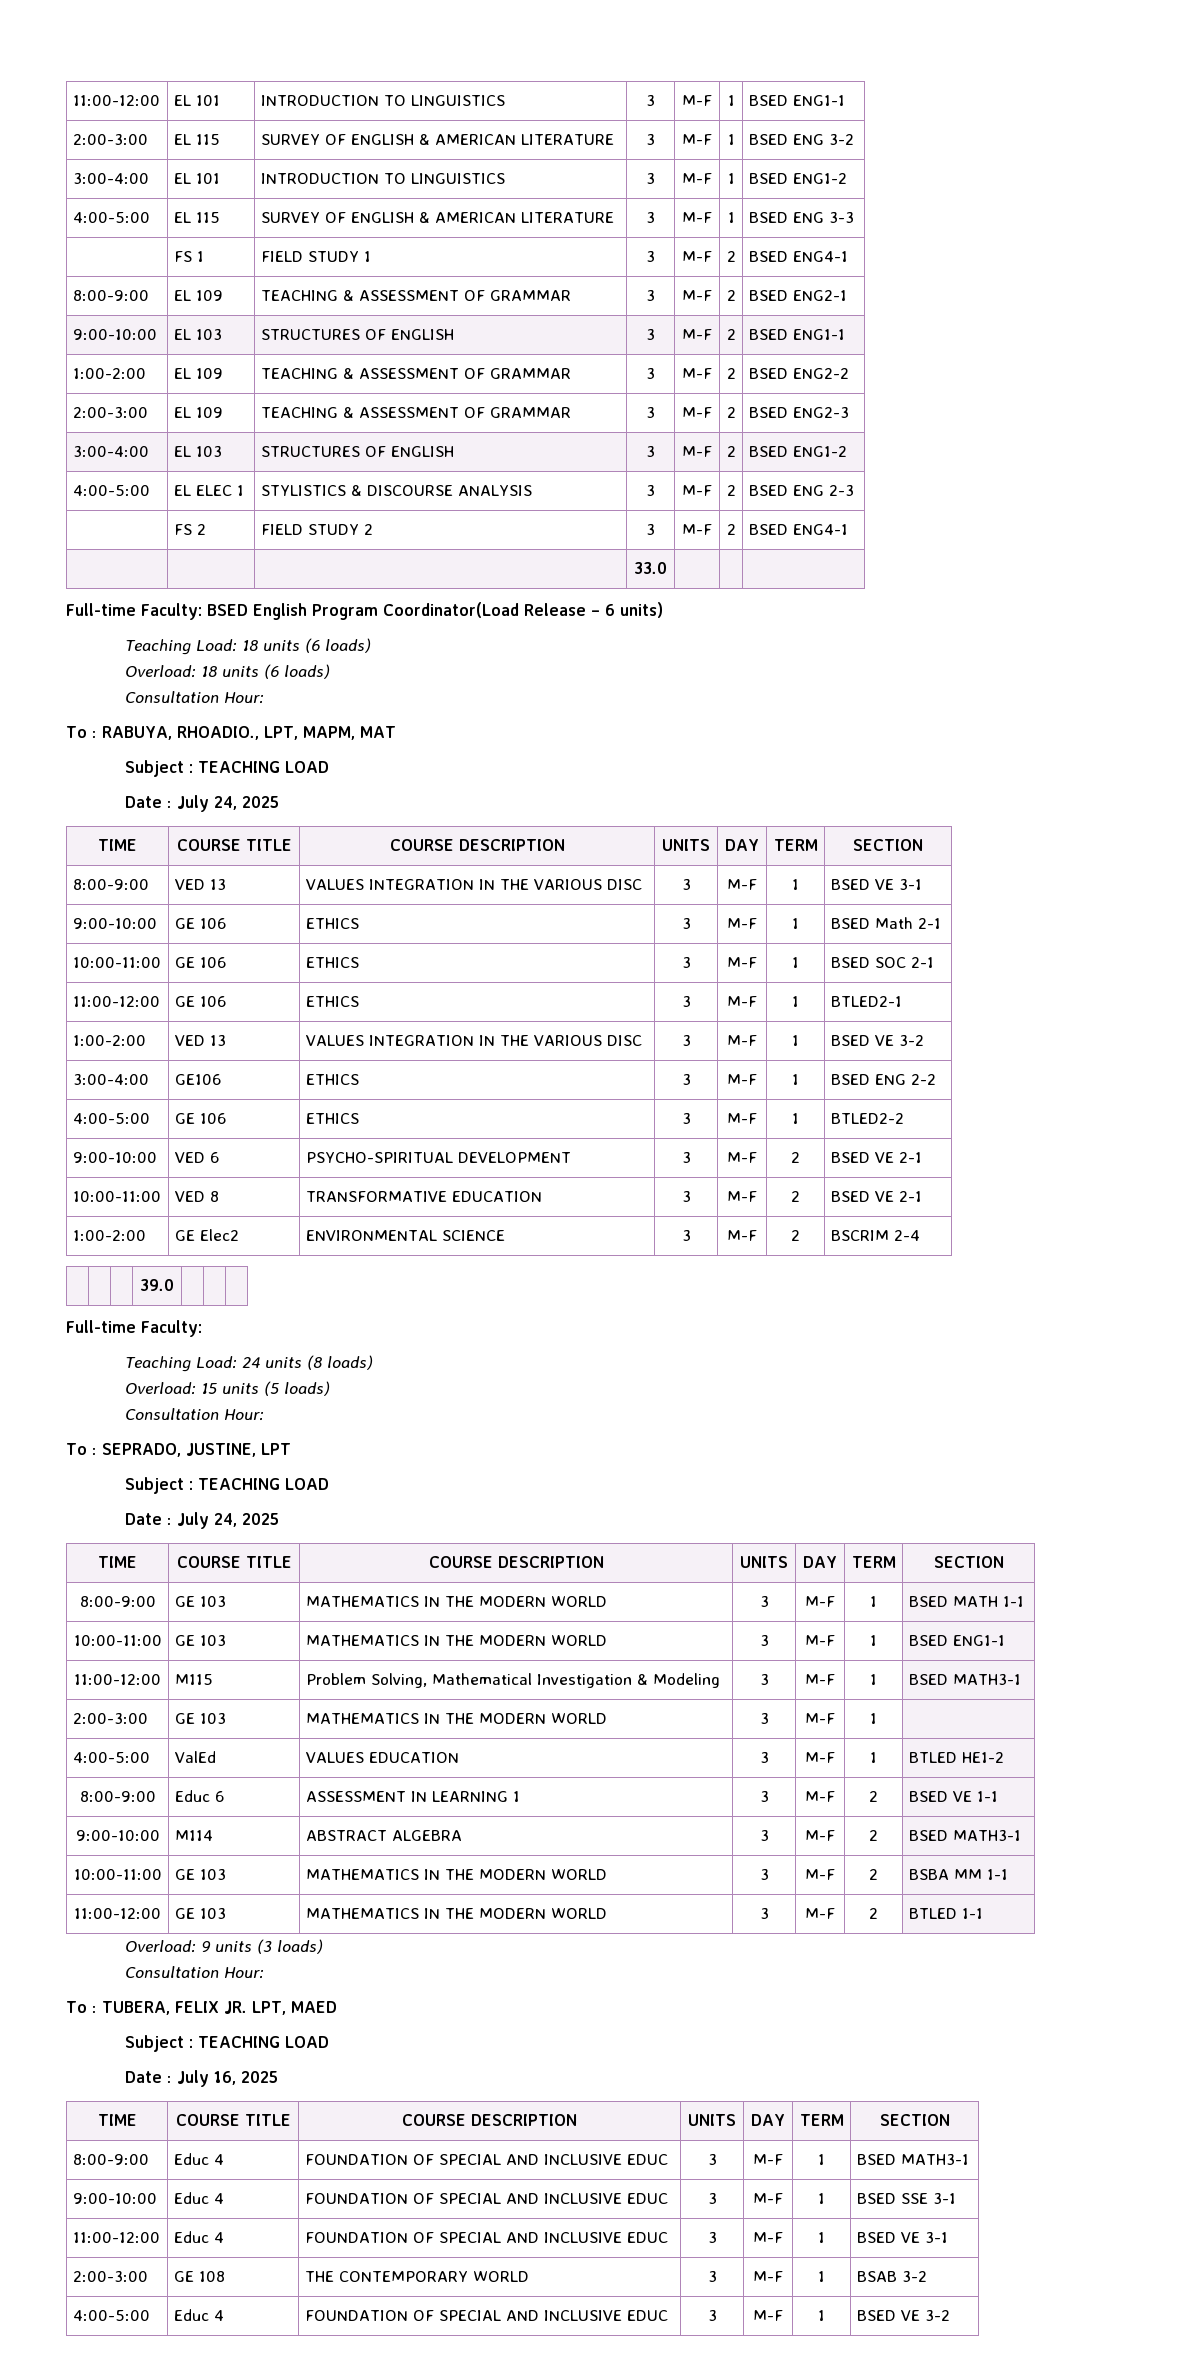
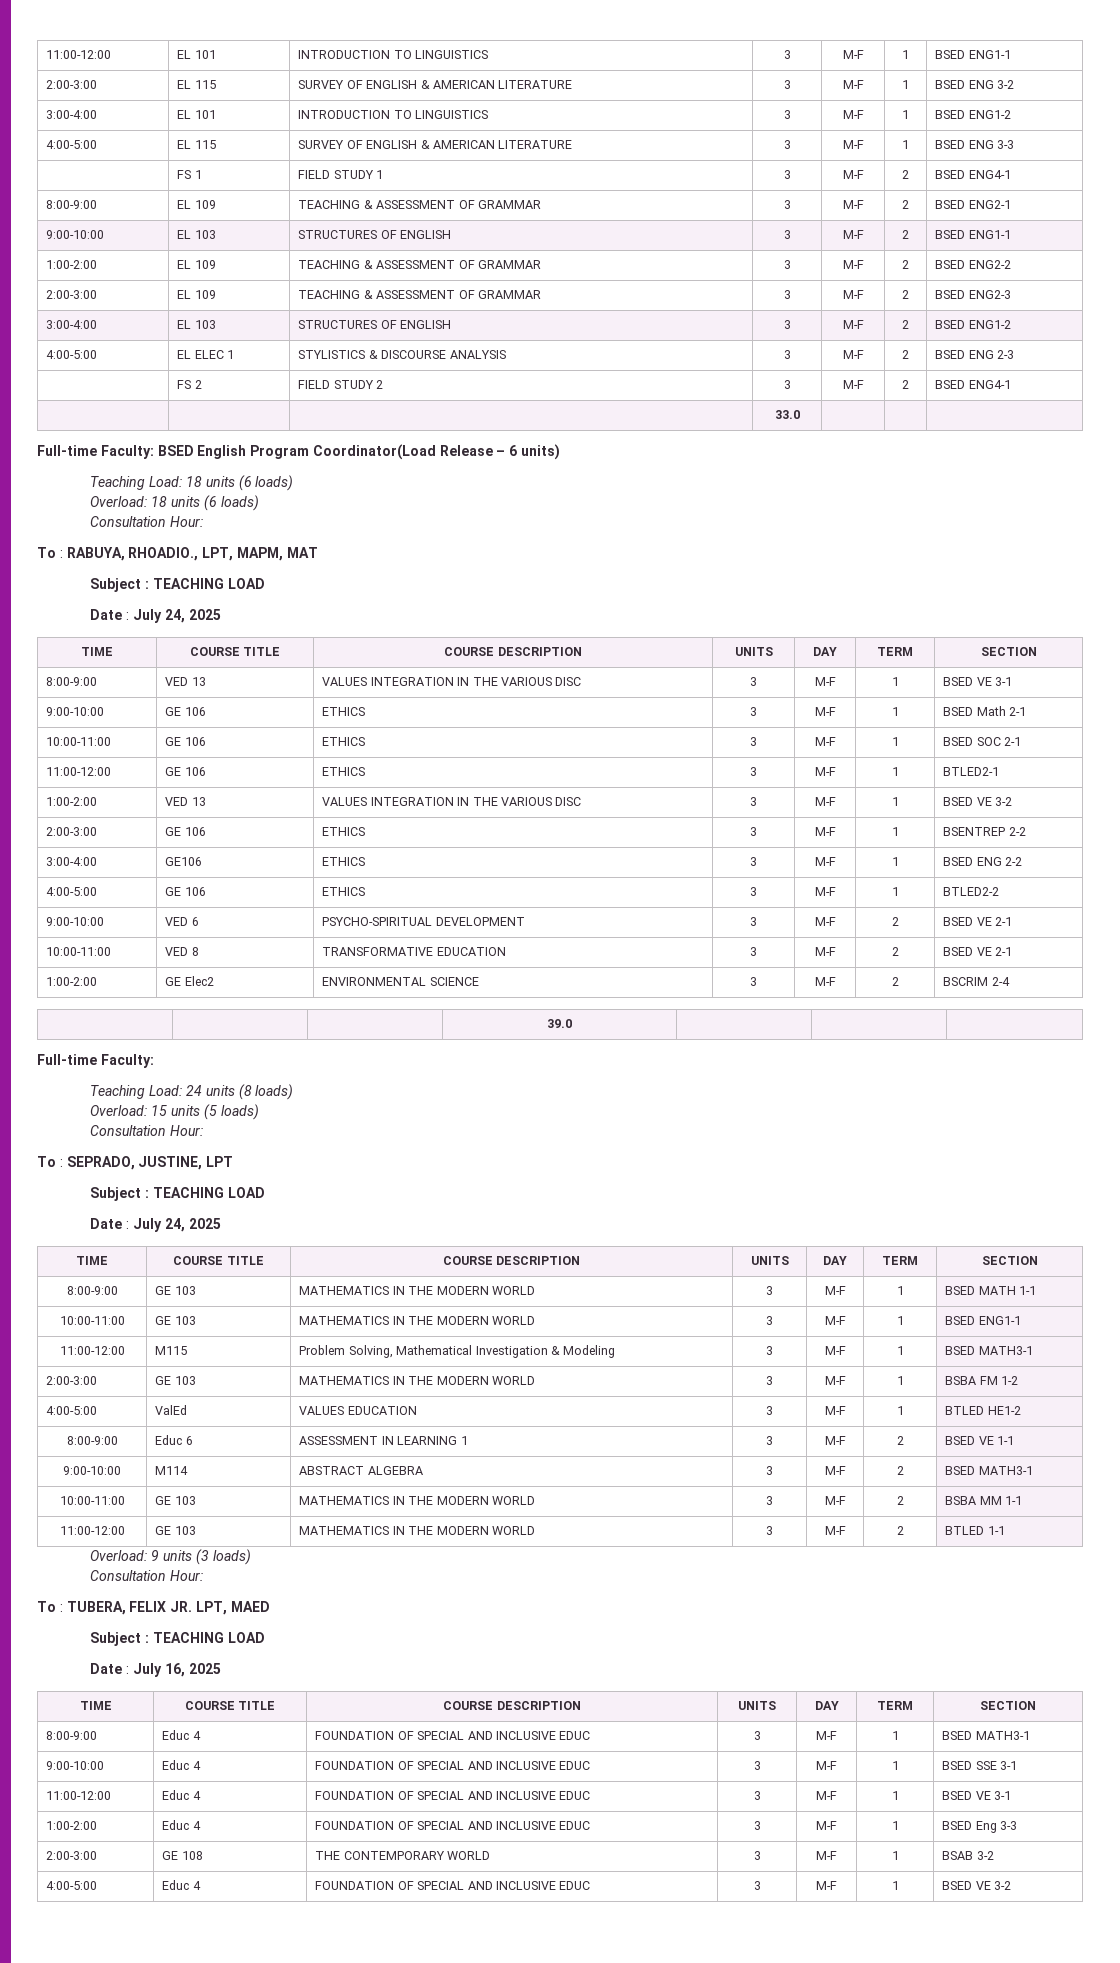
(924, 1040) none -> [46,827,98,836] [165,827,206,836] [322,827,366,836] [750,827,757,836] [814,827,836,836] [891,827,899,836] [943,827,1026,836] // 2:00-3:00 | GE 106 | ETHICS | 3 | M-F | 1 | BSENTREP 2-2
(877, 1718) none -> [945,1376,1019,1385] BSBA FM 1-2
(948, 2237) none -> [46,1821,98,1830] [162,1820,201,1830] [315,1821,591,1830] [753,1821,761,1830] [816,1821,837,1830] [891,1821,899,1830] [942,1821,1018,1833] // 1:00-2:00 | Educ 4 | FOUNDATION OF SPECIAL AND INCLUSIVE EDUC | 3 | M-F | 1 | BSED Eng 3-3

